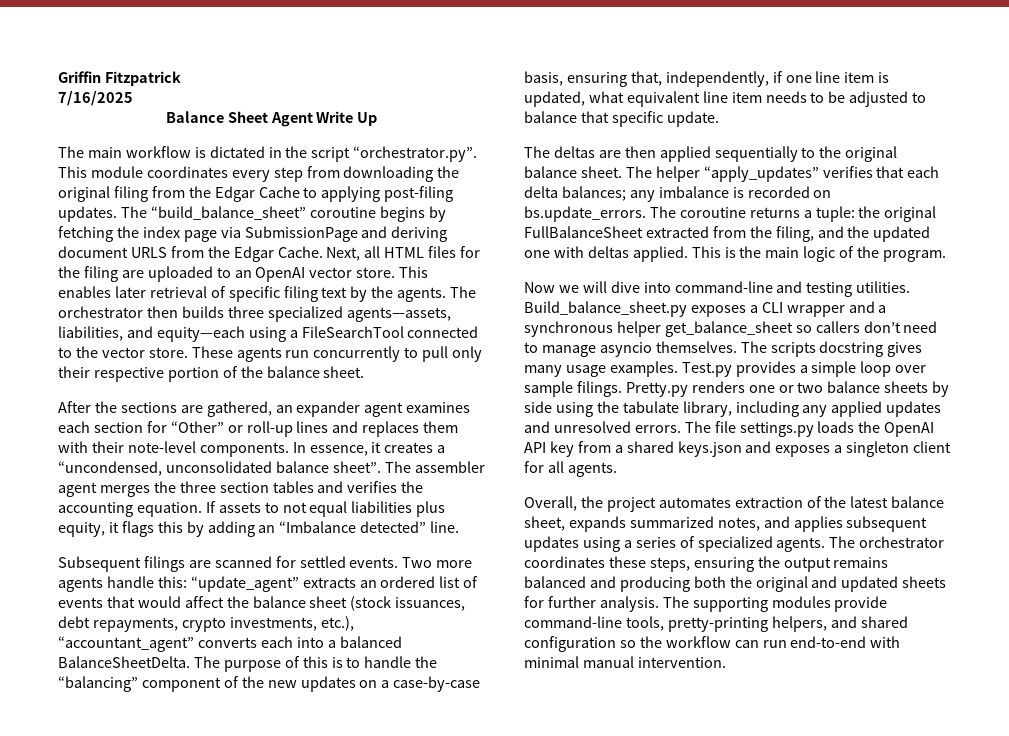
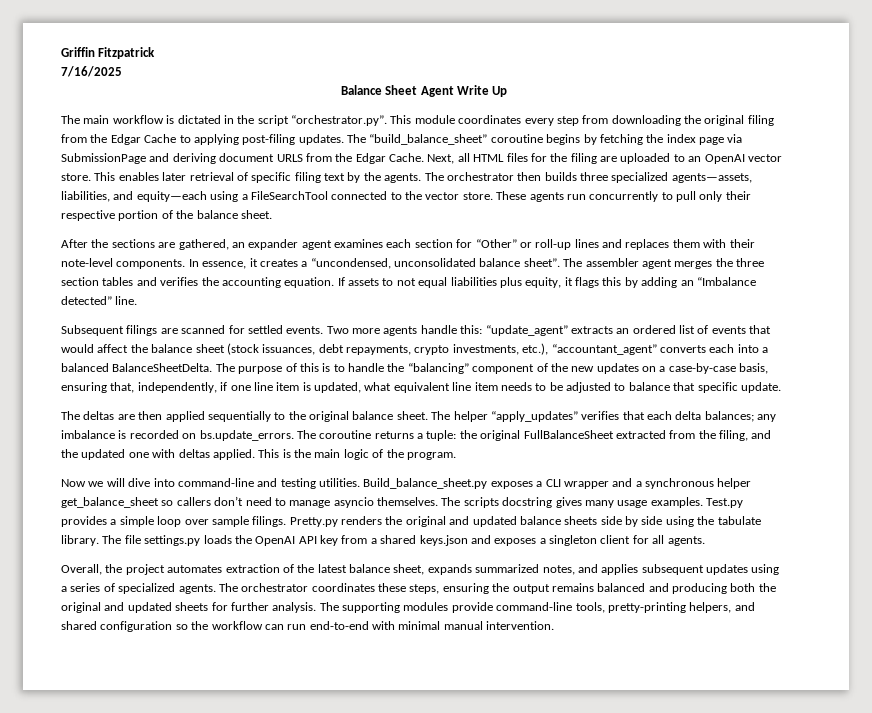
[748,382,824,393] one or two -> [385,516,517,527] the original and updated
(929, 387) none -> [600,516,622,525] side
[682,401,942,417] [524,421,681,433] library, including any applied updates and unresolved errors. -> [61,535,99,546] library.

